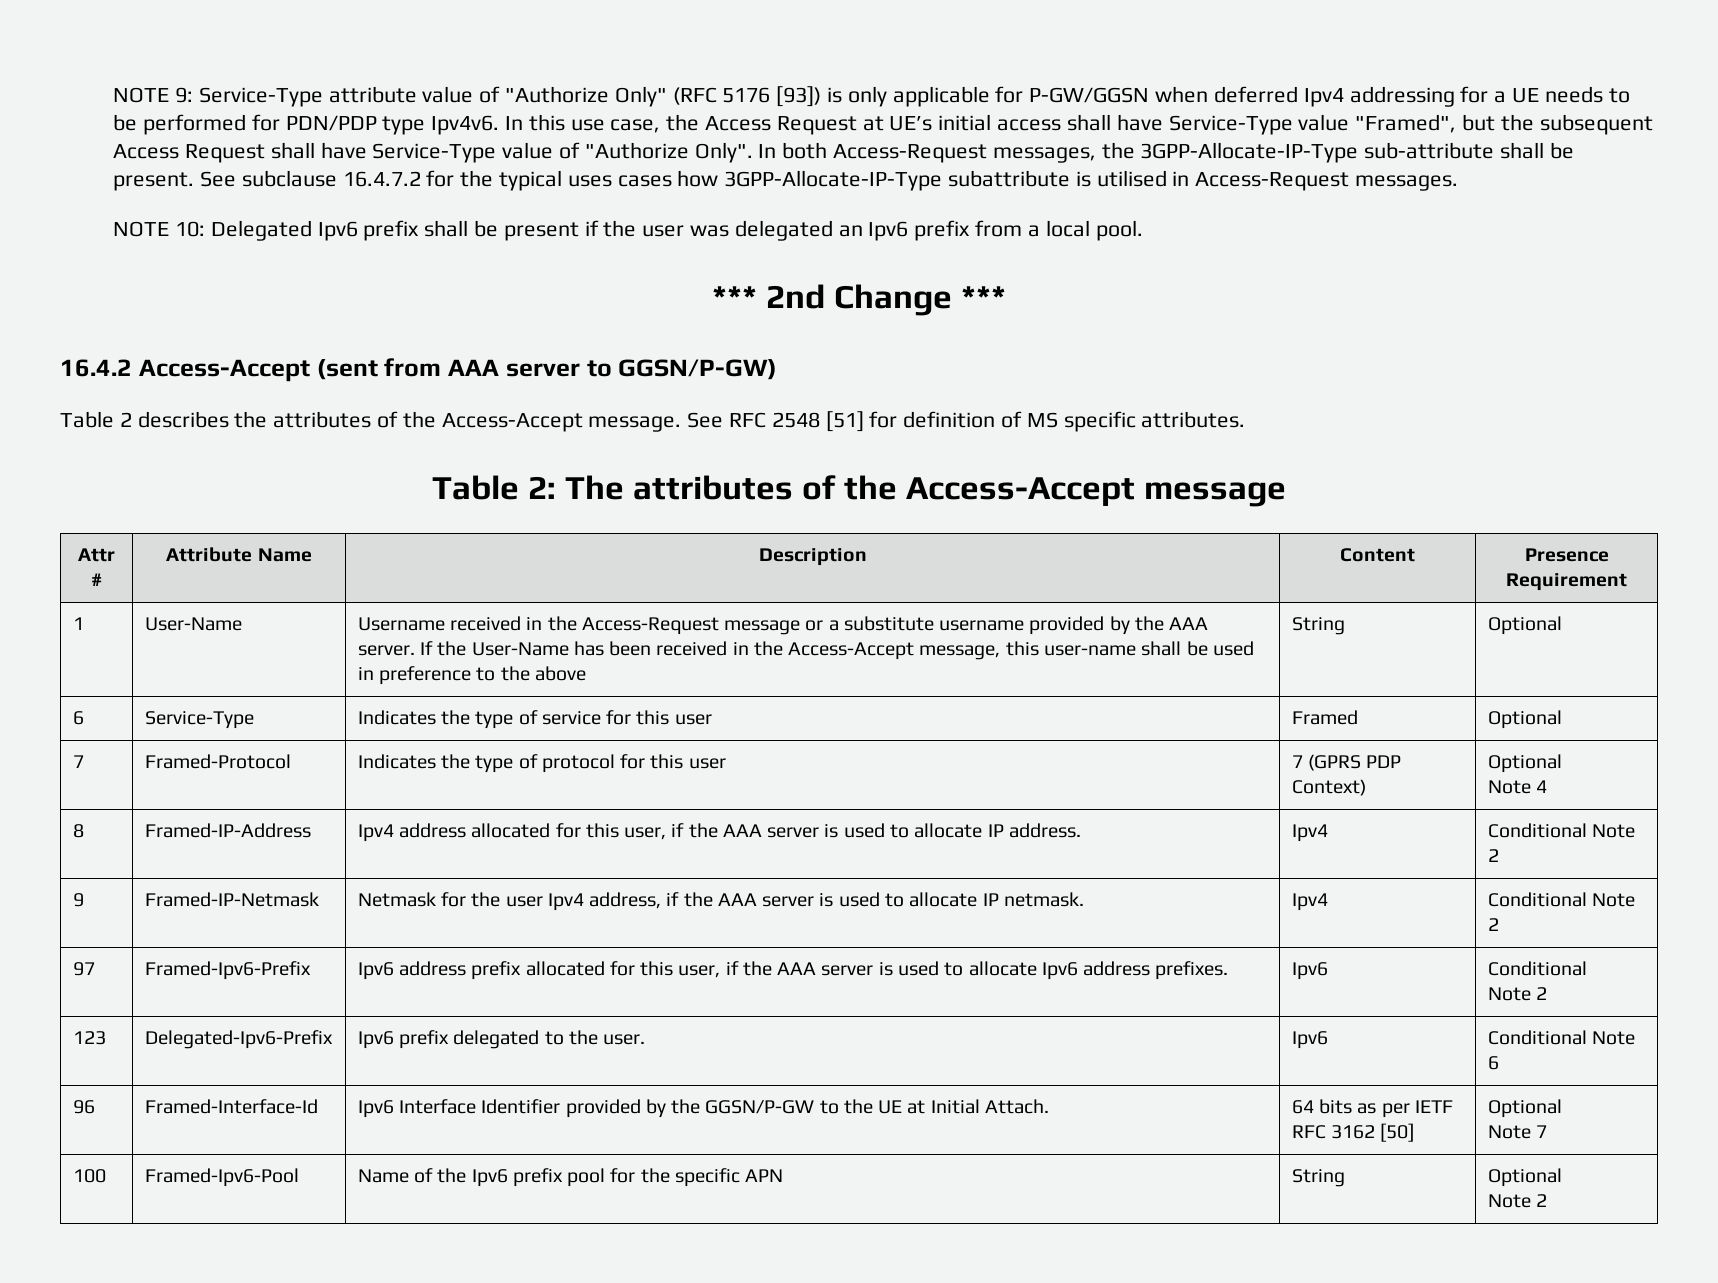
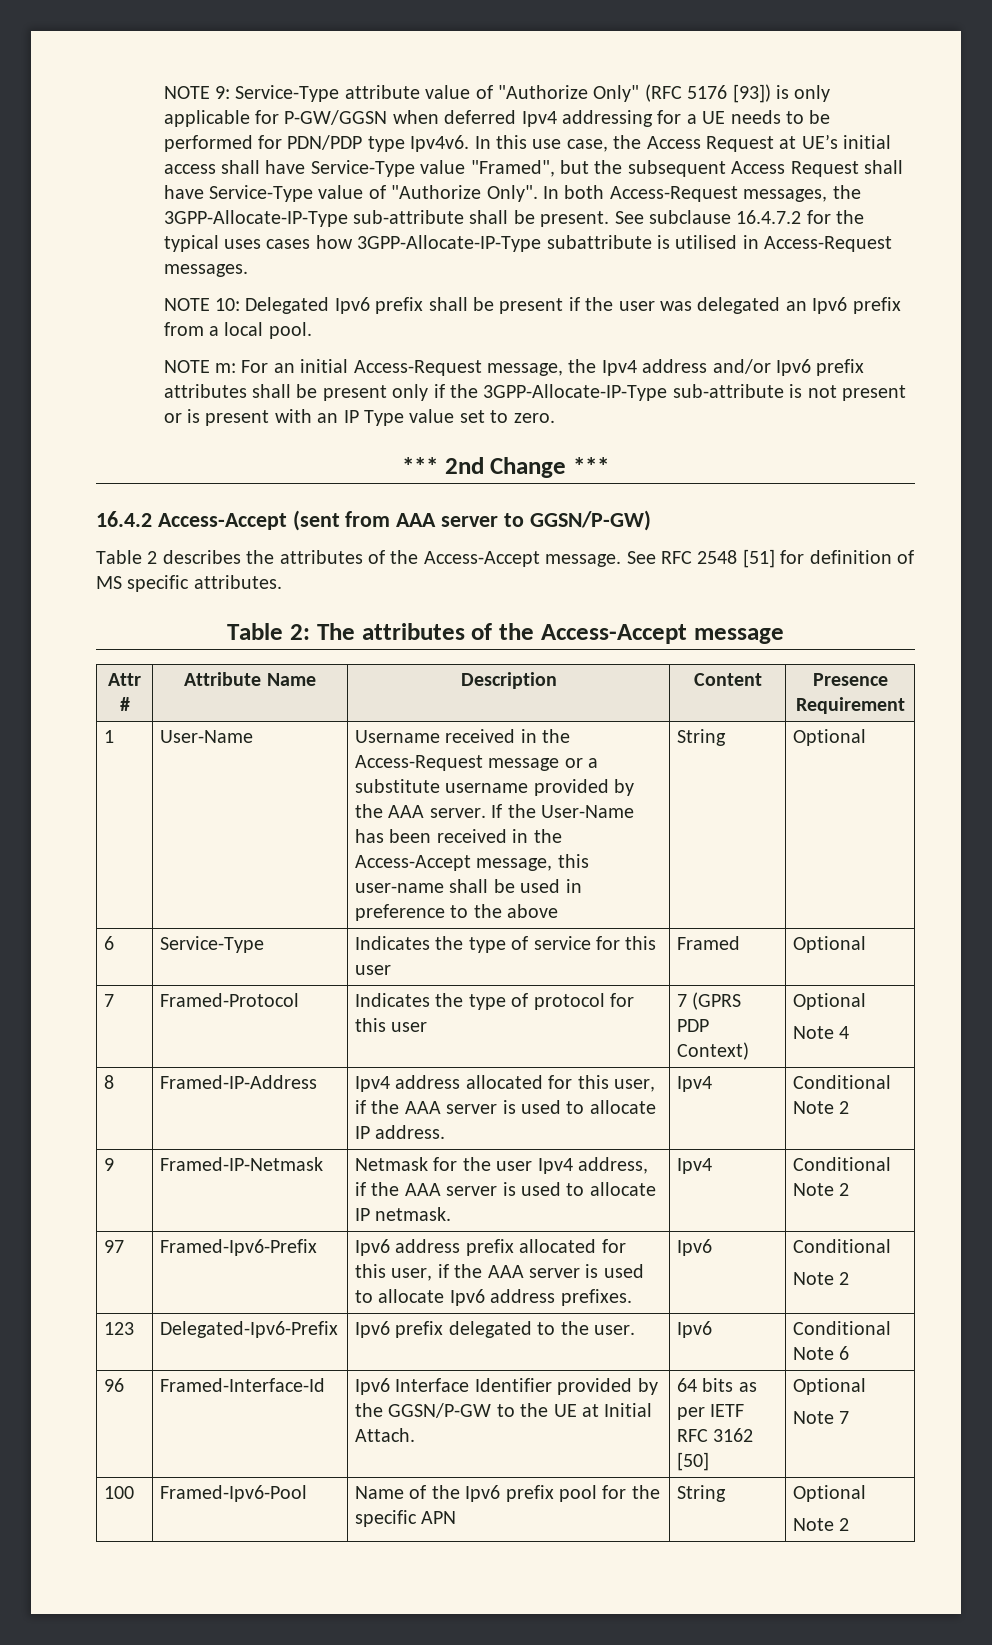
(1143, 230) none -> [163,359,865,376] [163,384,906,401] [163,409,555,426] // NOTE m: For an initial Access-Request message, the Ipv4 address and/or Ipv6 prefix attributes shall be present only if the 3GPP-Allocate-IP-Type sub-attribute is not present or is present with an IP Type value set to zero.

